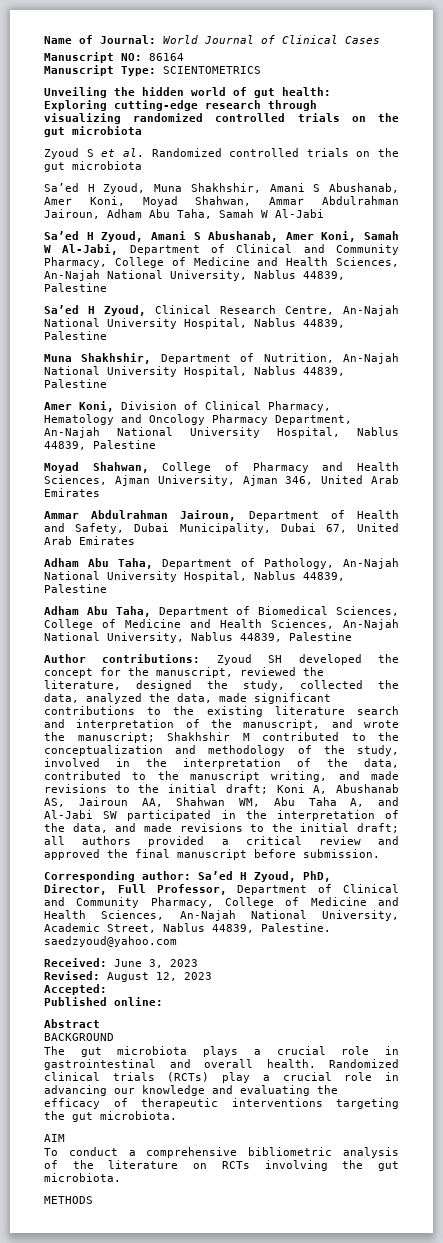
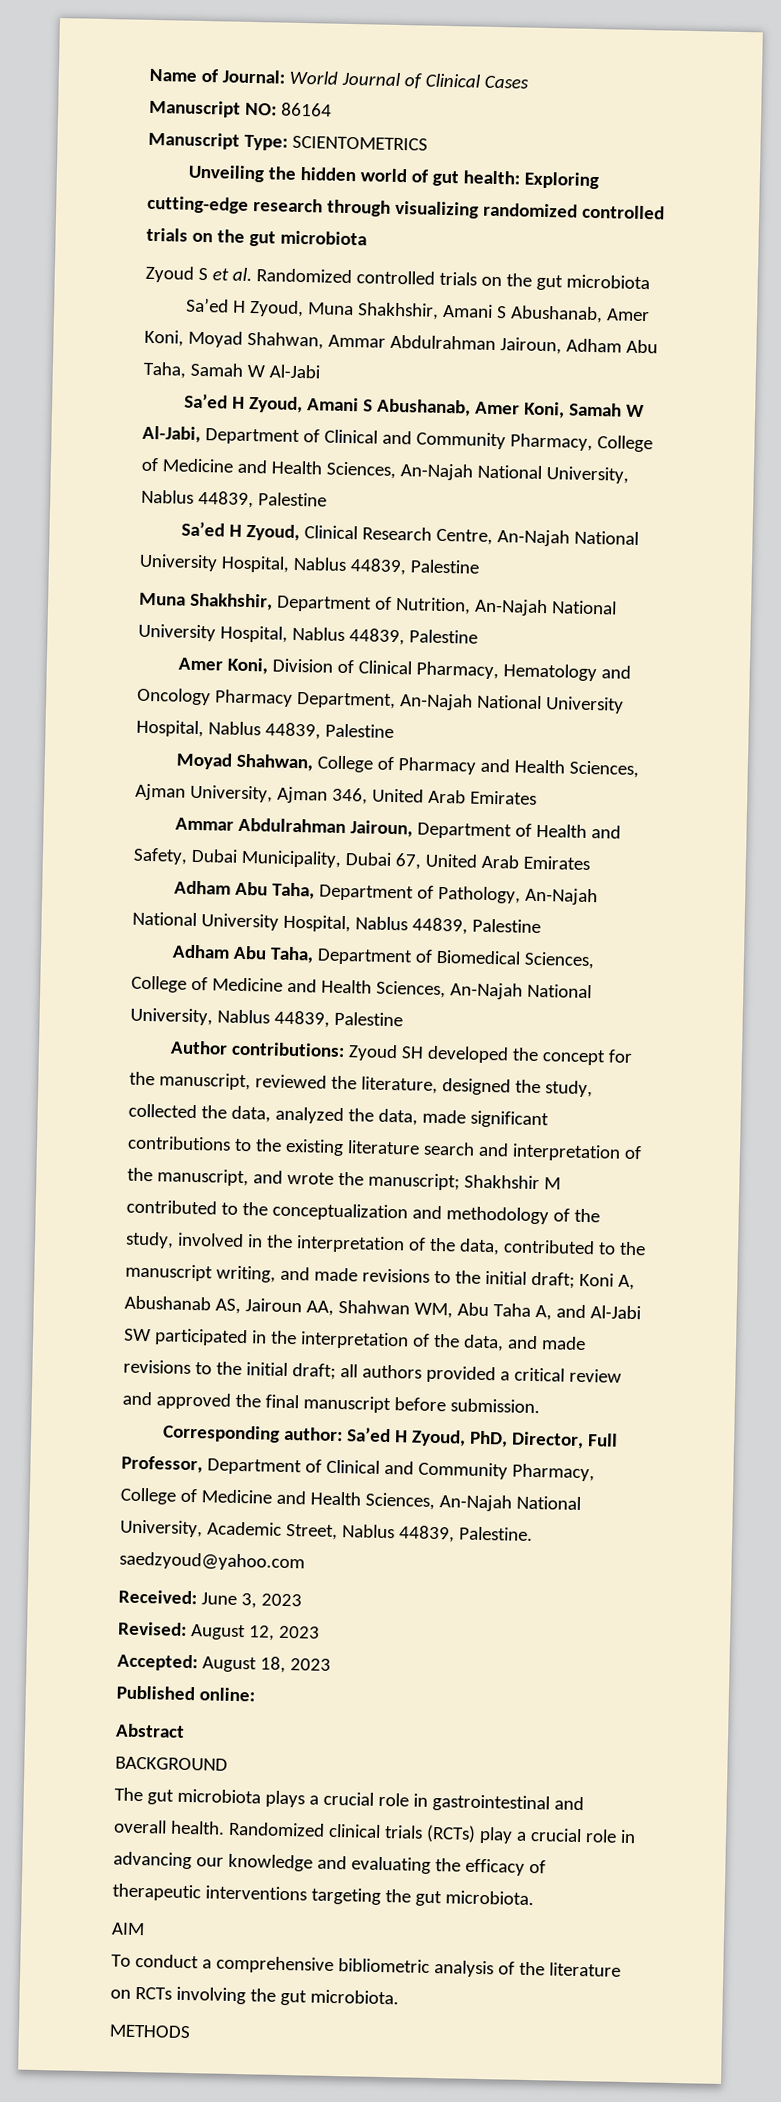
(107, 989) none -> [201,1656,331,1673] August 18, 2023

